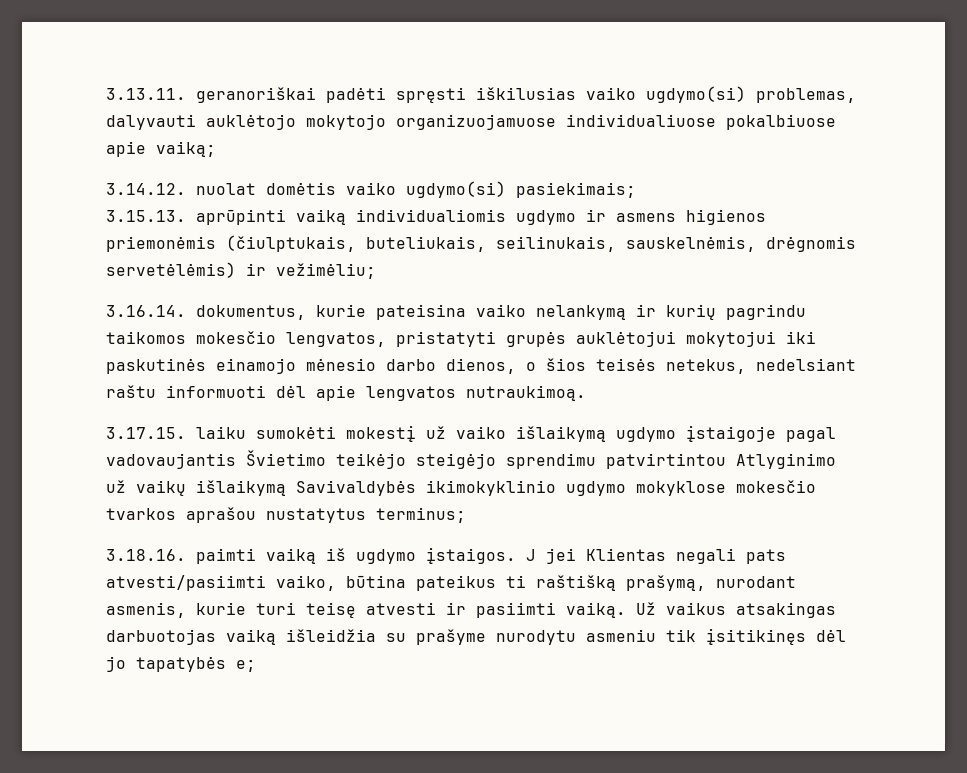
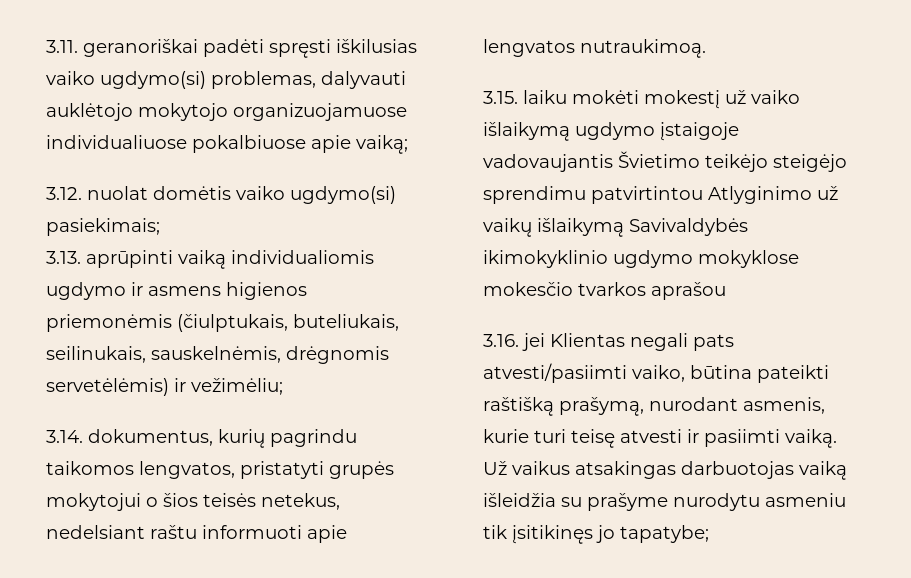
[106,88,186,100] 3.13.11. -> [46,40,78,53] 3.11.
[106,183,186,195] 3.14.12. -> [46,187,82,200] 3.12.
[106,210,186,222] 3.15.13. -> [46,251,81,264] 3.13.
[106,304,656,320] 3.16.14. dokumentus, kurie pateisina vaiko nelankymą ir -> [46,429,213,446] 3.14. dokumentus,
[196,331,276,344] mokesčio -> (134, 468) none
[576,331,816,347] [106,358,516,374] auklėtojui mokytojui iki paskutinės einamojo mėnesio darbo dienos, -> [46,493,141,511] mokytojui
[276,385,306,398] dėl -> (302, 532) none
[106,426,336,439] 3.17.15. laiku sumokėti -> [483,90,639,104] 3.15. laiku mokėti
[786,427,836,442] pagal -> (739, 131) none
[266,507,466,523] [106,548,536,564] nustatytus terminus; // 3.18.16. paimti vaiką iš ugdymo įstaigos. J -> [483,334,519,347] // 3.16.
[416,575,526,591] pateikus ti -> [757,365,829,383] pateikti
[816,629,846,642] [106,656,256,672] dėl jo tapatybės e; -> [596,525,709,543] jo tapatybe;

